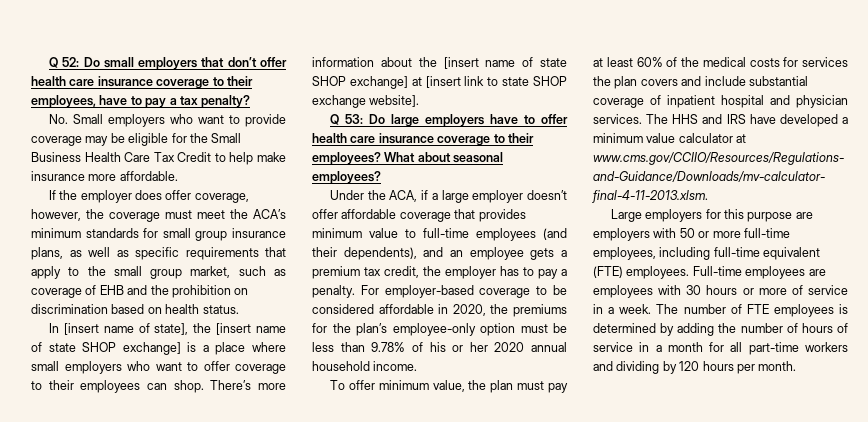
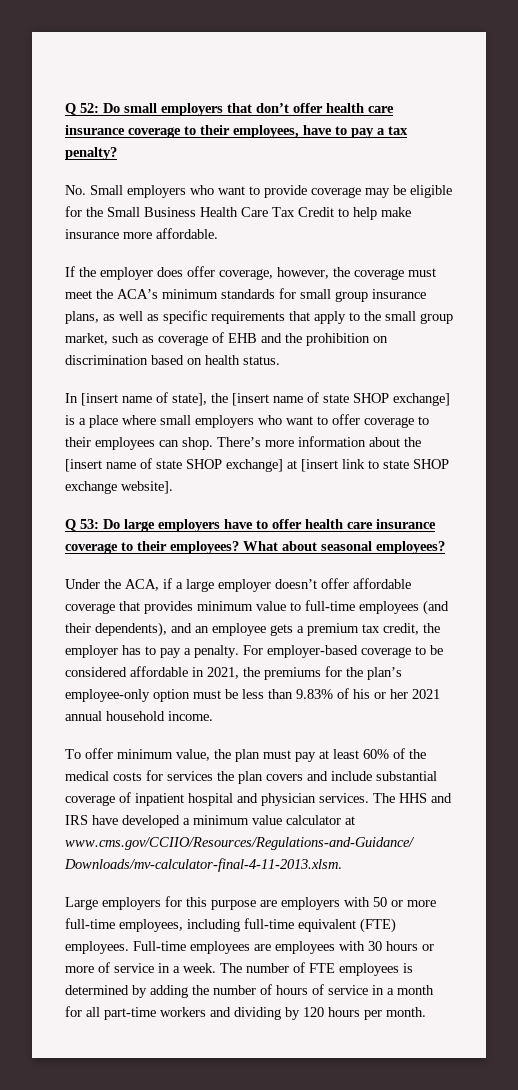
[452,304,486,316] 2020, -> [207,667,239,679] 2021,
[371,342,406,352] 9.78% -> [296,689,333,699] 9.83%
[494,342,525,352] 2020 -> [412,689,440,699] 2021

